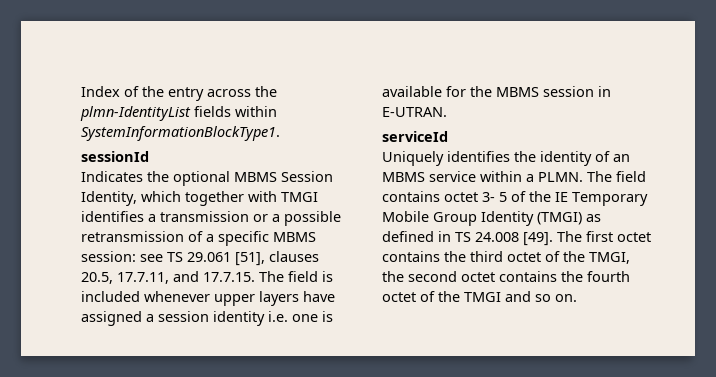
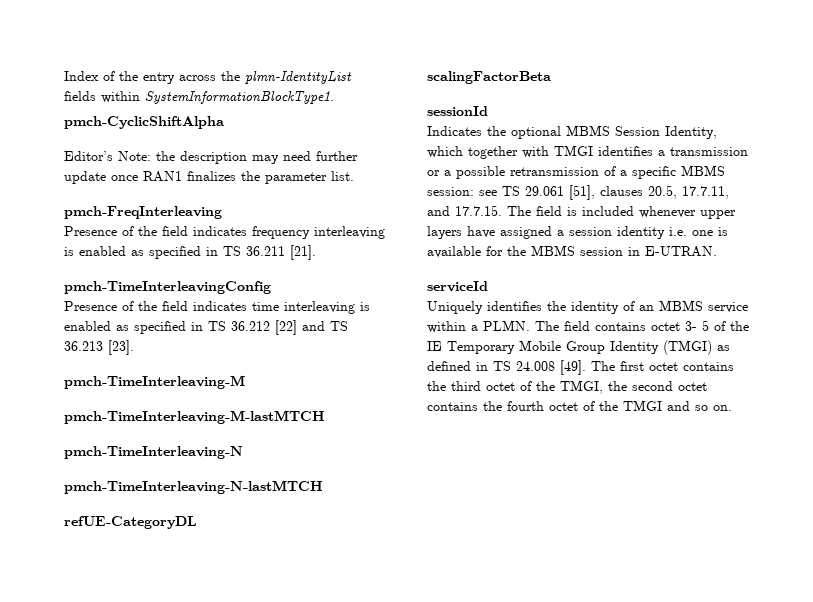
(280, 133) none -> [64,116,224,129] [64,151,358,164] [64,171,354,184] [64,206,222,219] [64,226,385,239] [64,245,316,260] [64,281,271,294] [64,301,370,314] [64,320,348,335] [64,340,134,355] [64,375,245,389] [64,410,325,424] [64,446,243,459] [64,480,323,494] [64,516,197,529] [427,71,551,84] // pmch-CyclicShiftAlpha // Editor’s Note: the description may need further update once RAN1 finalizes the parameter list. // pmch-FreqInterleaving // Presence of the field indicates frequency interleaving is enabled as specified in TS 36.211 [21]. // pmch-TimeInterleavingConfig // Presence of the field indicates time interleaving is enabled as specified in TS 36.212 [22] and TS 36.213 [23]. // pmch-TimeInterleaving-M // pmch-TimeInterleaving-M-lastMTCH // pmch-TimeInterleaving-N // pmch-TimeInterleaving-N-lastMTCH // refUE-CategoryDL // scalingFactorBeta

